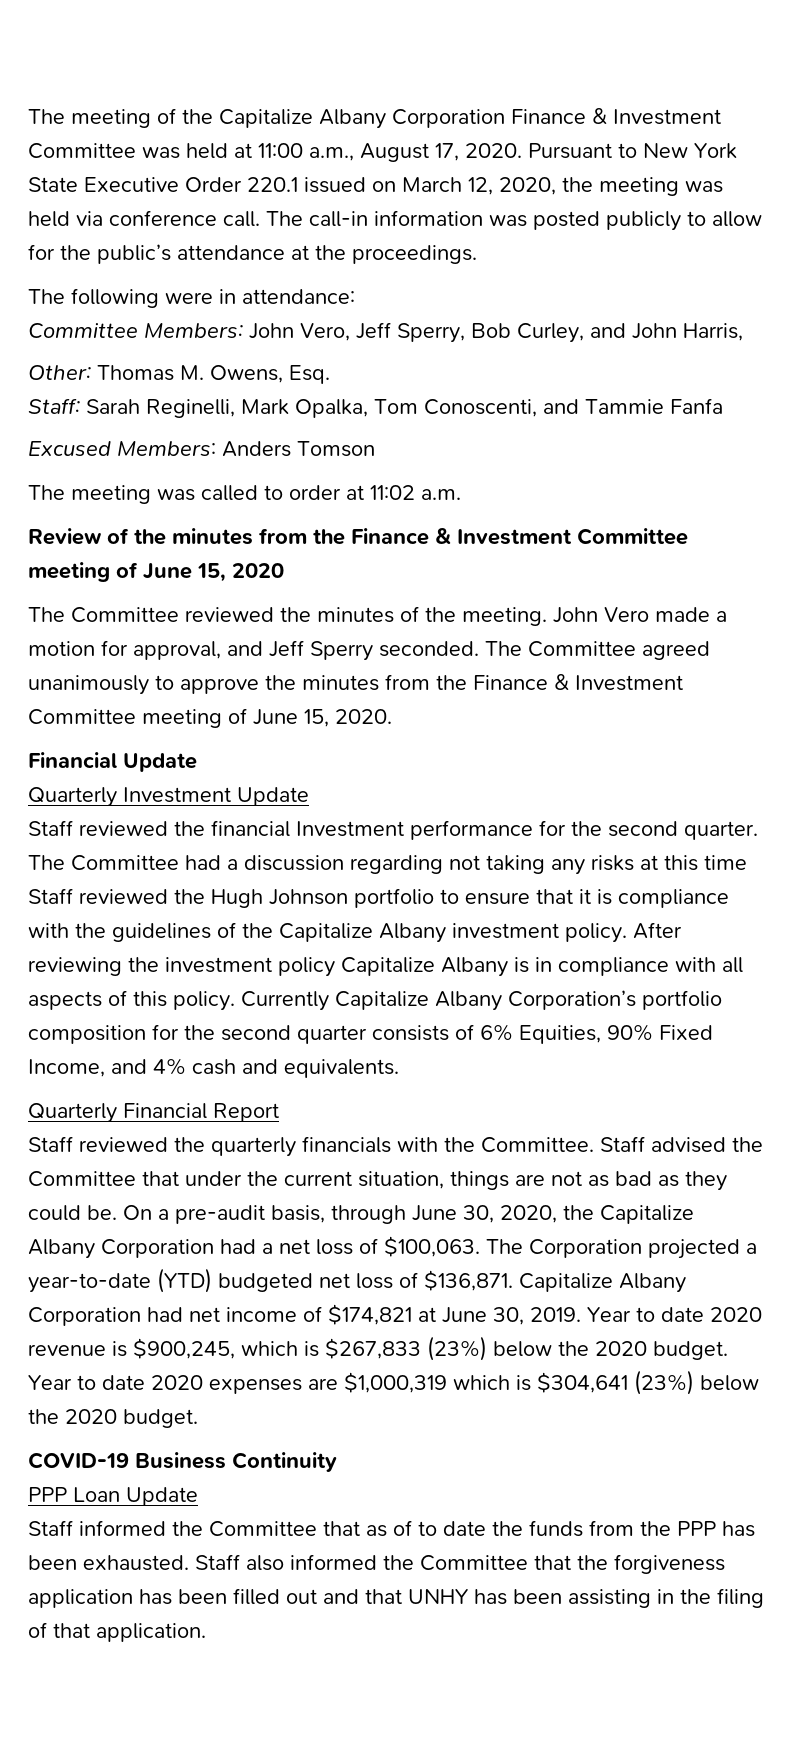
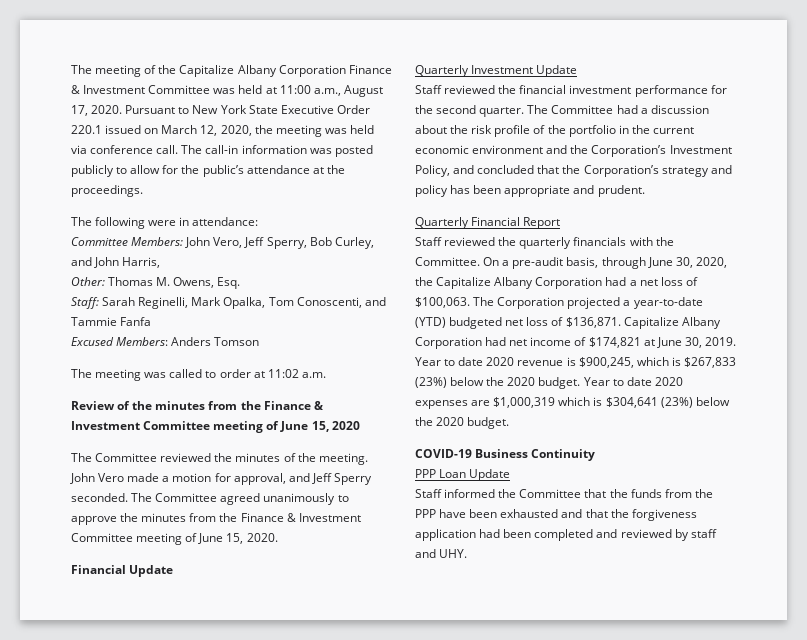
[296,821,404,837] Investment -> [569,85,632,94] investment
[350,855,747,875] [28,888,729,908] [28,922,682,943] [28,957,743,977] [28,990,722,1011] [28,1024,713,1044] [28,1058,399,1078] regarding not taking any risks at this time Staff reviewed the Hugh Johnson portfolio to ensure that it is compliance with the guidelines of the Capitalize Albany investment policy. After reviewing the investment policy Capitalize Albany is in compliance with all aspects of this policy. Currently Capitalize Albany Corporation’s portfolio composition for the second quarter consists of 6% Equities, 90% Fixed Income, and 4% cash and equivalents. -> [415,125,694,137] [415,145,732,157] [415,165,732,177] [415,185,645,197] about the risk profile of the portfolio in the current economic environment and the Corporation’s Investment Policy, and concluded that the Corporation’s strategy and policy has been appropriate and prudent.
[600,1136,763,1153] [28,1171,727,1191] [28,1205,117,1221] Staff advised the Committee that under the current situation, things are not as bad as they could be. -> (480, 261) none
[366,1520,486,1537] as of to date -> (607, 493) none
[722,1521,755,1537] [28,1554,725,1574] [28,1588,764,1608] [28,1622,206,1642] has been exhausted. Staff also informed the Committee that the forgiveness application has been filled out and that UNHY has been assisting in the filing of that application. -> [439,509,697,521] [415,529,717,541] [415,549,468,558] have been exhausted and that the forgiveness application had been completed and reviewed by staff and UHY.

